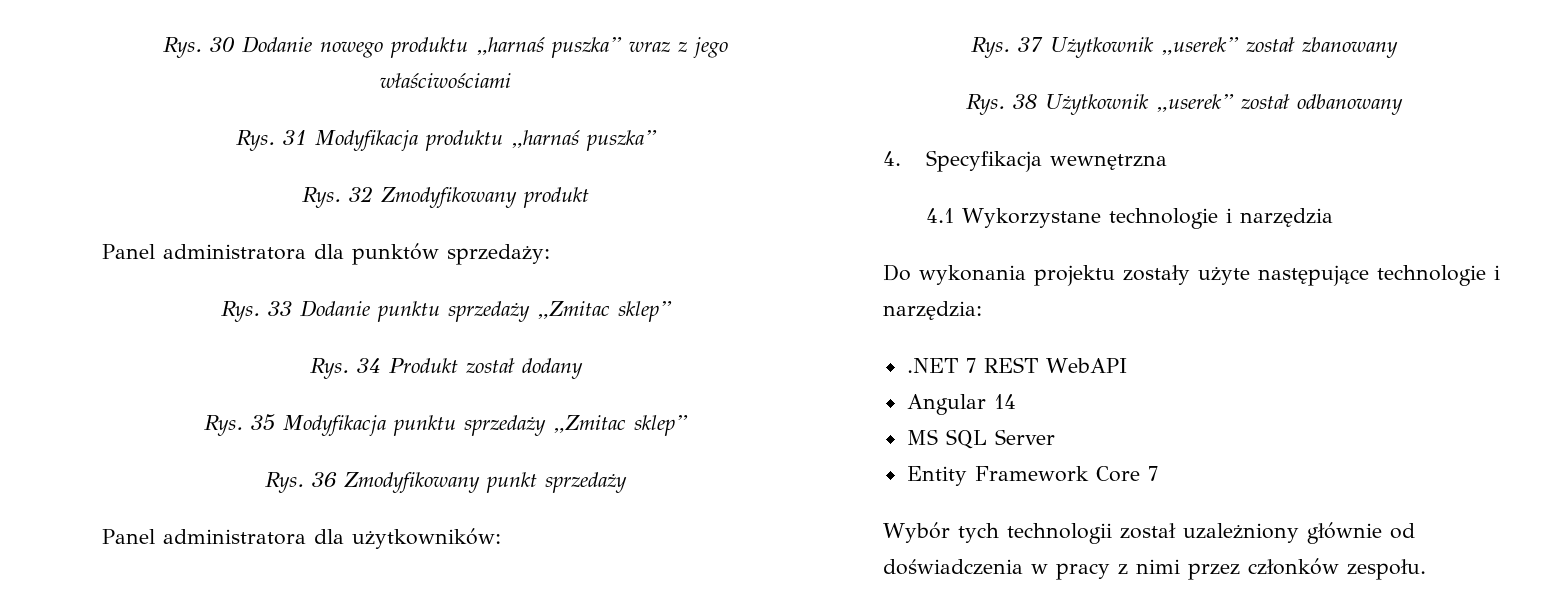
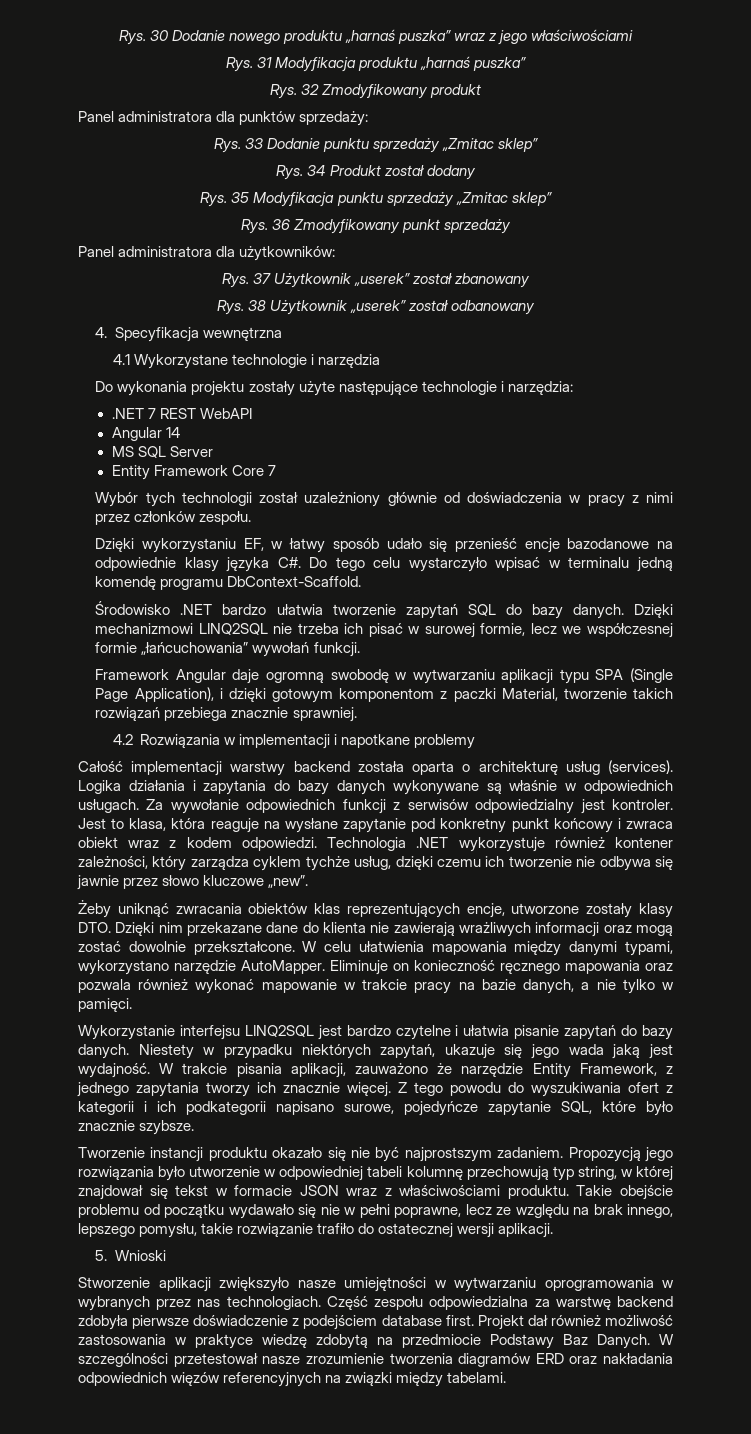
(1426, 569) none -> [95,538,674,553] [95,557,674,572] [95,576,362,590] [95,601,673,619] [95,623,674,638] [95,642,360,657] [95,668,674,684] [95,687,674,703] [95,707,357,722] [112,734,476,749] [78,760,674,776] [78,780,673,795] [78,799,674,814] [78,818,673,833] [78,837,674,852] [78,856,673,871] [77,875,309,890] [78,900,673,918] [78,922,673,937] [78,941,673,956] [78,960,673,975] [78,979,675,994] [78,998,132,1012] [78,1025,674,1040] [78,1044,673,1059] [78,1063,673,1078] [77,1082,673,1097] [78,1101,673,1116] [78,1120,195,1135] [78,1147,673,1162] [78,1166,674,1181] [78,1185,673,1200] [78,1204,673,1219] [78,1223,554,1238] [95,1250,166,1261] [78,1277,674,1292] [78,1296,674,1311] [78,1315,674,1330] [78,1334,674,1349] [78,1353,673,1367] [78,1372,507,1387] // Dzięki wykorzystaniu EF, w łatwy sposób udało się przenieść encje bazodanowe na odpowiednie klasy języka C#. Do tego celu wystarczyło wpisać w terminalu jedną komendę programu DbContext-Scaffold. // Środowisko .NET bardzo ułatwia tworzenie zapytań SQL do bazy danych. Dzięki mechanizmowi LINQ2SQL nie trzeba ich pisać w surowej formie, lecz we współczesnej formie „łańcuchowania” wywołań funkcji. // Framework Angular daje ogromną swobodę w wytwarzaniu aplikacji typu SPA (Single Page Application), i dzięki gotowym komponentom z paczki Material, tworzenie takich rozwiązań przebiega znacznie sprawniej. // 4.2 Rozwiązania w implementacji i napotkane problemy // Całość implementacji warstwy backend została oparta o architekturę usług (services). Logika działania i zapytania do bazy danych wykonywane są właśnie w odpowiednich usługach. Za wywołanie odpowiednich funkcji z serwisów odpowiedzialny jest kontroler. Jest to klasa, która reaguje na wysłane zapytanie pod konkretny punkt końcowy i zwraca obiekt wraz z kodem odpowiedzi. Technologia .NET wykorzystuje również kontener zależności, który zarządza cyklem tychże usług, dzięki czemu ich tworzenie nie odbywa się jawnie przez słowo kluczowe „new”. // Żeby uniknąć zwracania obiektów klas reprezentujących encje, utworzone zostały klasy DTO. Dzięki nim przekazane dane do klienta nie zawierają wrażliwych informacji oraz mogą zostać dowolnie przekształcone. W celu ułatwienia mapowania między danymi typami, wykorzystano narzędzie AutoMapper. Eliminuje on konieczność ręcznego mapowania oraz pozwala również wykonać mapowanie w trakcie pracy na bazie danych, a nie tylko w pamięci. // Wykorzystanie interfejsu LINQ2SQL jest bardzo czytelne i ułatwia pisanie zapytań do bazy danych. Niestety w przypadku niektórych zapytań, ukazuje się jego wada jaką jest wydajność. W trakcie pisania aplikacji, zauważono że narzędzie Entity Framework, z jednego zapytania tworzy ich znacznie więcej. Z tego powodu do wyszukiwania ofert z kategorii i ich podkategorii napisano surowe, pojedyńcze zapytanie SQL, które było znacznie szybsze. // Tworzenie instancji produktu okazało się nie być najprostszym zadaniem. Propozycją jego rozwiązania było utworzenie w odpowiedniej tabeli kolumnę przechowują typ string, w której znajdował się tekst w formacie JSON wraz z właściwościami produktu. Takie obejście problemu od początku wydawało się nie w pełni poprawne, lecz ze względu na brak innego, lepszego pomysłu, takie rozwiązanie trafiło do ostatecznej wersji aplikacji. // 5. Wnioski // Stworzenie aplikacji zwiększyło nasze umiejętności w wytwarzaniu oprogramowania w wybranych przez nas technologiach. Część zespołu odpowiedzialna za warstwę backend zdobyła pierwsze doświadczenie z podejściem database first. Projekt dał również możliwość zastosowania w praktyce wiedzę zdobytą na przedmiocie Podstawy Baz Danych. W szczególności przetestował nasze zrozumienie tworzenia diagramów ERD oraz nakładania odpowiednich więzów referencyjnych na związki między tabelami.

